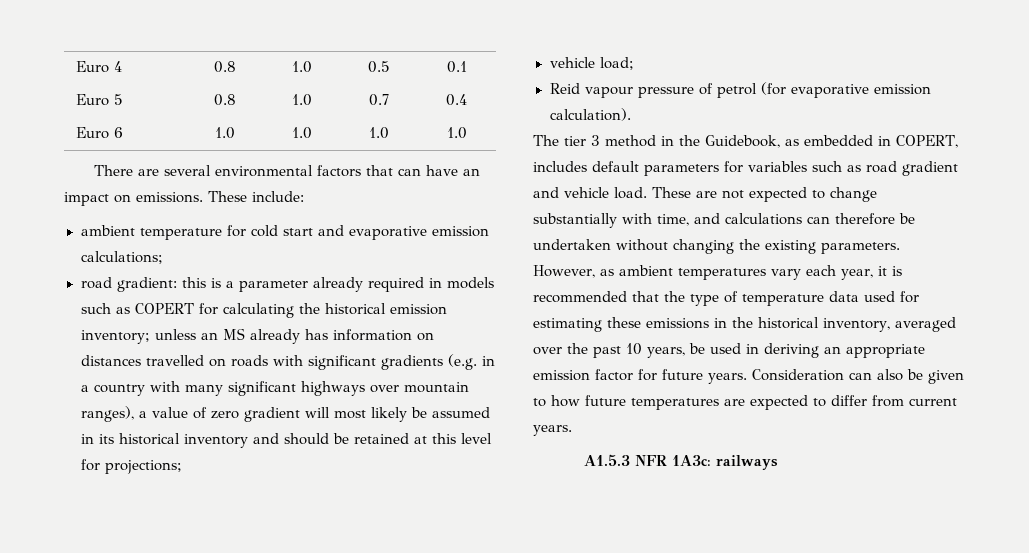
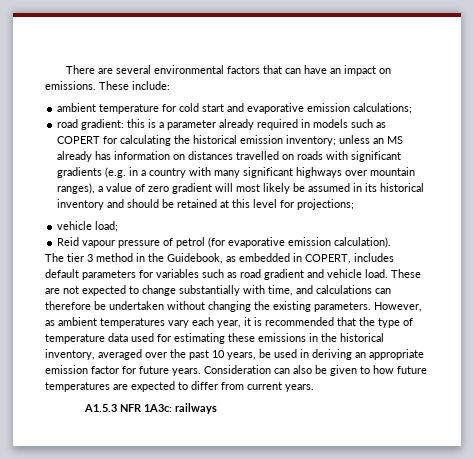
[75,61,122,73] [213,61,236,73] [291,61,312,73] [367,61,390,73] [446,61,467,73] [75,94,123,106] [213,94,236,106] [291,94,312,106] [368,94,389,106] [446,94,467,106] [75,127,123,139] [214,127,235,139] [291,127,312,139] [368,127,389,139] [446,127,467,139] Euro 4 | 0.8 | 1.0 | 0.5 | 0.1 // Euro 5 | 0.8 | 1.0 | 0.7 | 0.4 // Euro 6 | 1.0 | 1.0 | 1.0 | 1.0 // -> (66, 69) none

